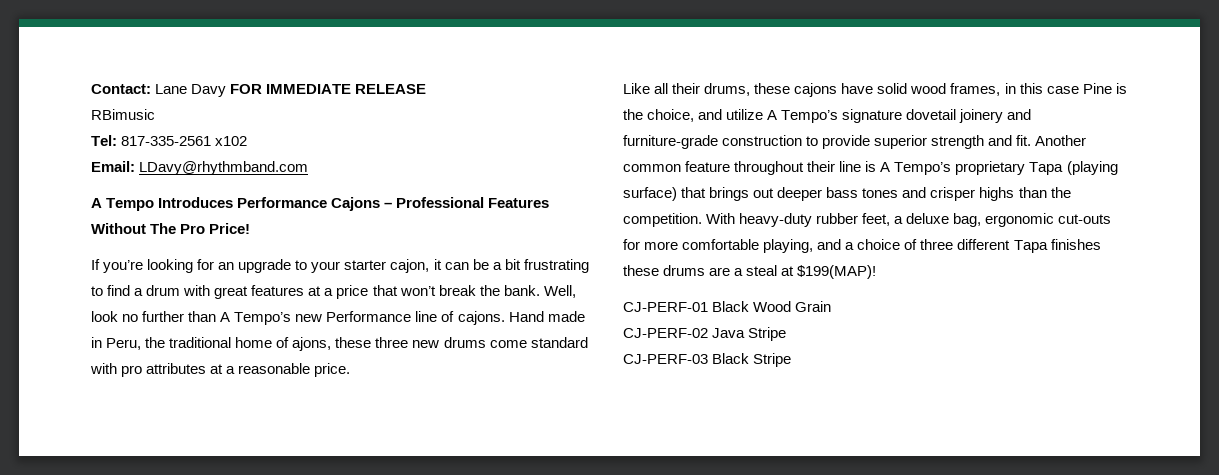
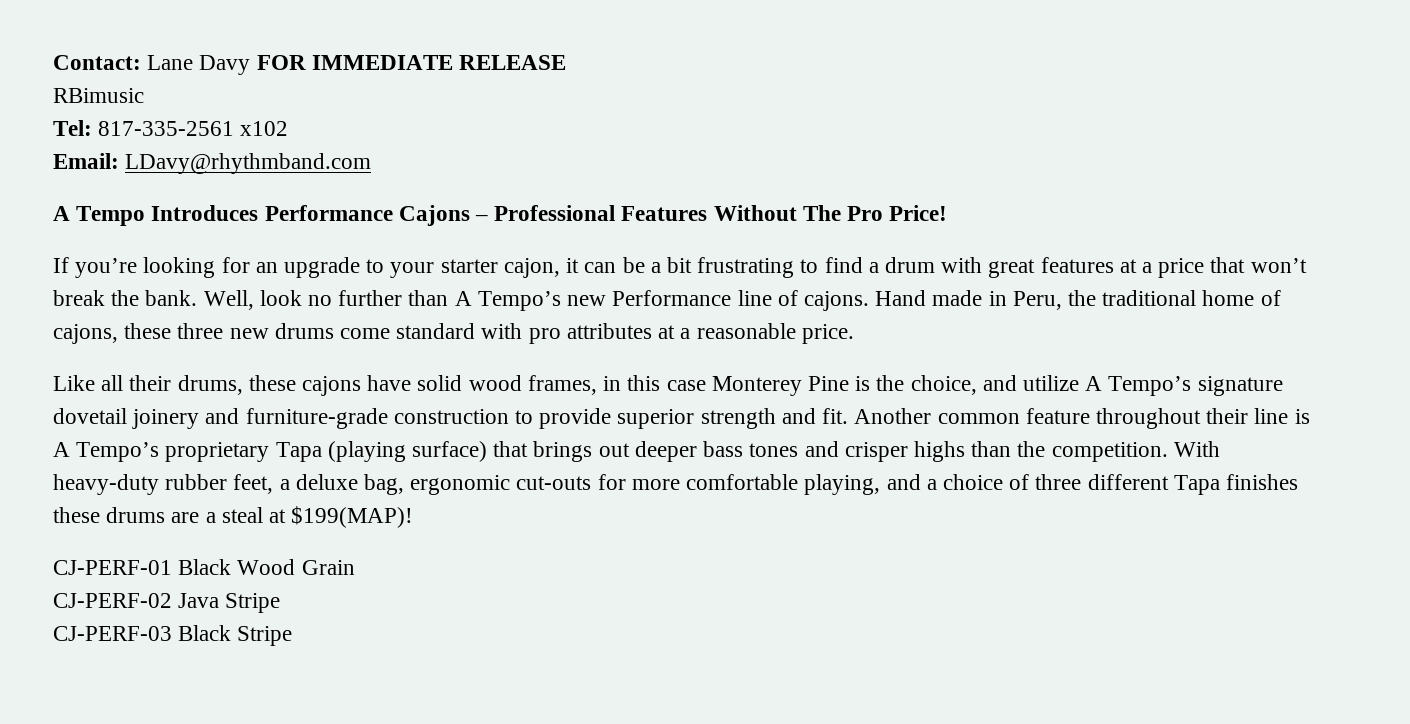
[292,337,332,351] ajons, -> [53,324,118,344] cajons,
(1079, 90) none -> [711,376,802,396] Monterey

